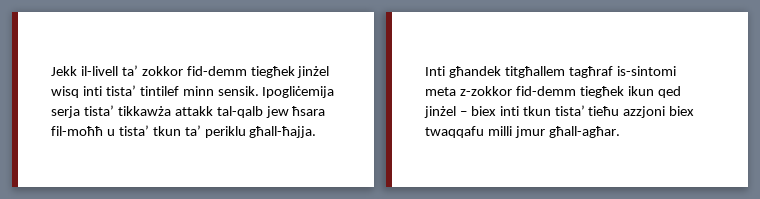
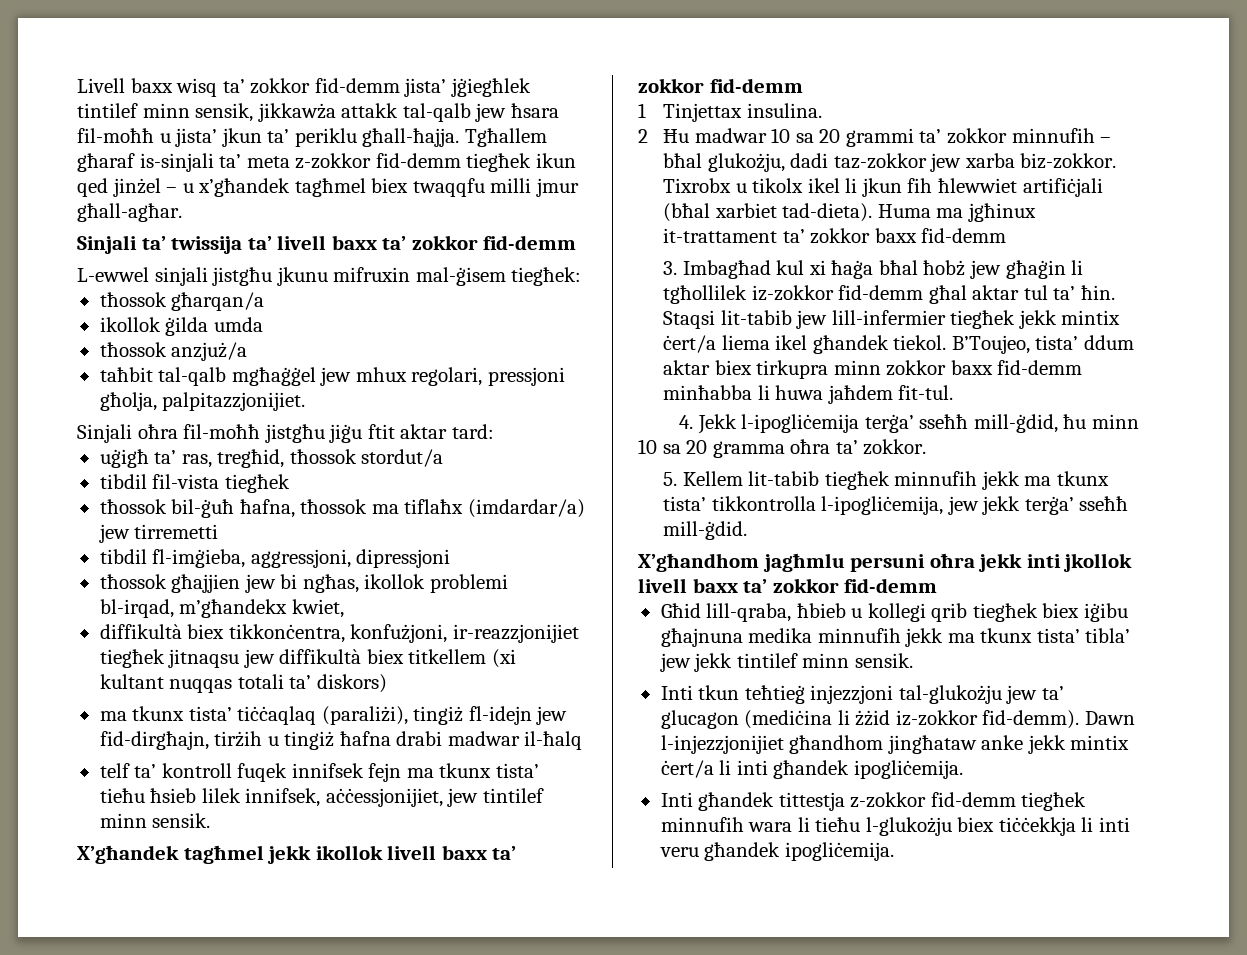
[51,65,330,78] [51,85,335,98] [51,105,171,118] Jekk il-livell ta’ zokkor fid-demm tiegħek jinżel wisq inti tista’ tintilef minn sensik. Ipogliċemija serja tista’ tikkawża -> [77,78,531,97] [77,103,336,122] Livell baxx wisq ta’ zokkor fid-demm jista’ jġiegħlek tintilef minn sensik, jikkawża
[118,125,181,136] tista’ tkun -> [175,128,262,147] jista’ jkun
[425,66,676,78] Inti għandek titgħallem tagħraf is-sintomi -> [464,128,547,147] [77,153,242,172] Tgħallem għaraf is-sinjali ta’
[470,105,695,118] [425,126,620,138] biex inti tkun tista’ tieħu azzjoni biex twaqqafu milli jmur għall-agħar. -> [182,178,579,197] [77,203,182,222] [77,235,577,254] [77,267,582,286] [99,292,265,311] [99,317,263,336] [99,342,248,361] [99,367,565,386] [99,392,306,411] [77,424,494,443] [99,449,444,468] [99,474,290,493] [99,499,585,518] [98,524,219,543] [99,549,451,568] [99,574,508,593] [99,599,344,618] [99,624,579,643] [99,649,516,668] [99,674,387,693] [99,706,568,725] [99,731,583,750] [99,763,539,782] [99,788,544,807] [99,813,211,828] [77,845,517,864] [638,78,803,93] [638,103,822,122] [638,128,1112,147] [663,153,1117,172] [663,178,1103,197] [663,203,1036,222] [663,228,1007,244] [663,260,1084,279] [663,285,1115,304] [663,310,1121,329] [663,335,1134,354] [663,360,1083,379] [663,385,954,404] [679,414,1139,434] [638,439,927,458] [663,471,1109,490] [663,496,1129,515] [663,521,748,540] [638,553,1133,572] [638,578,938,593] [660,603,1128,622] [660,628,1131,647] [659,653,913,672] [660,685,1064,704] [660,710,1135,729] [660,735,1130,754] [660,760,963,779] [660,792,1087,811] [660,817,1130,836] [659,842,894,861] u x’għandek tagħmel biex twaqqfu milli jmur għall-agħar. // Sinjali ta’ twissija ta’ livell baxx ta’ zokkor fid-demm // L-ewwel sinjali jistgħu jkunu mifruxin mal-ġisem tiegħek: // tħossok għarqan/a // ikollok ġilda umda // tħossok anzjuż/a // taħbit tal-qalb mgħaġġel jew mhux regolari, pressjoni għolja, palpitazzjonijiet. // Sinjali oħra fil-moħħ jistgħu jiġu ftit aktar tard: // uġigħ ta’ ras, tregħid, tħossok stordut/a // tibdil fil-vista tiegħek // tħossok bil-ġuħ ħafna, tħossok ma tiflaħx (imdardar/a) jew tirremetti // tibdil fl-imġieba, aggressjoni, dipressjoni // tħossok għajjien jew bi ngħas, ikollok problemi bl-irqad, m’għandekx kwiet, // diffikultà biex tikkonċentra, konfużjoni, ir-reazzjonijiet tiegħek jitnaqsu jew diffikultà biex titkellem (xi kultant nuqqas totali ta’ diskors) // ma tkunx tista’ tiċċaqlaq (paraliżi), tingiż fl-idejn jew fid-dirgħajn, tirżih u tingiż ħafna drabi madwar il-ħalq // telf ta’ kontroll fuqek innifsek fejn ma tkunx tista’ tieħu ħsieb lilek innifsek, aċċessjonijiet, jew tintilef minn sensik. // X’għandek tagħmel jekk ikollok livell baxx ta’ zokkor fid-demm // 1 Tinjettax insulina. // 2 Ħu madwar 10 sa 20 grammi ta’ zokkor minnufih – bħal glukożju, dadi taz-zokkor jew xarba biz-zokkor. Tixrobx u tikolx ikel li jkun fih ħlewwiet artifiċjali (bħal xarbiet tad-dieta). Huma ma jgħinux it-trattament ta’ zokkor baxx fid-demm // 3. Imbagħad kul xi ħaġa bħal ħobż jew għaġin li tgħollilek iz-zokkor fid-demm għal aktar tul ta’ ħin. Staqsi lit-tabib jew lill-infermier tiegħek jekk mintix ċert/a liema ikel għandek tiekol. B’Toujeo, tista’ ddum aktar biex tirkupra minn zokkor baxx fid-demm minħabba li huwa jaħdem fit-tul. // 4. Jekk l-ipogliċemija terġa’ sseħħ mill-ġdid, ħu minn 10 sa 20 gramma oħra ta’ zokkor. // 5. Kellem lit-tabib tiegħek minnufih jekk ma tkunx tista’ tikkontrolla l-ipogliċemija, jew jekk terġa’ sseħħ mill-ġdid. // X’għandhom jagħmlu persuni oħra jekk inti jkollok livell baxx ta’ zokkor fid-demm // Għid lill-qraba, ħbieb u kollegi qrib tiegħek biex iġibu għajnuna medika minnufih jekk ma tkunx tista’ tibla’ jew jekk tintilef minn sensik. // Inti tkun teħtieġ injezzjoni tal-glukożju jew ta’ glucagon (mediċina li żżid iz-zokkor fid-demm). Dawn l-injezzjonijiet għandhom jingħataw anke jekk mintix ċert/a li inti għandek ipogliċemija. // Inti għandek tittestja z-zokkor fid-demm tiegħek minnufih wara li tieħu l-glukożju biex tiċċekkja li inti veru għandek ipogliċemija.

